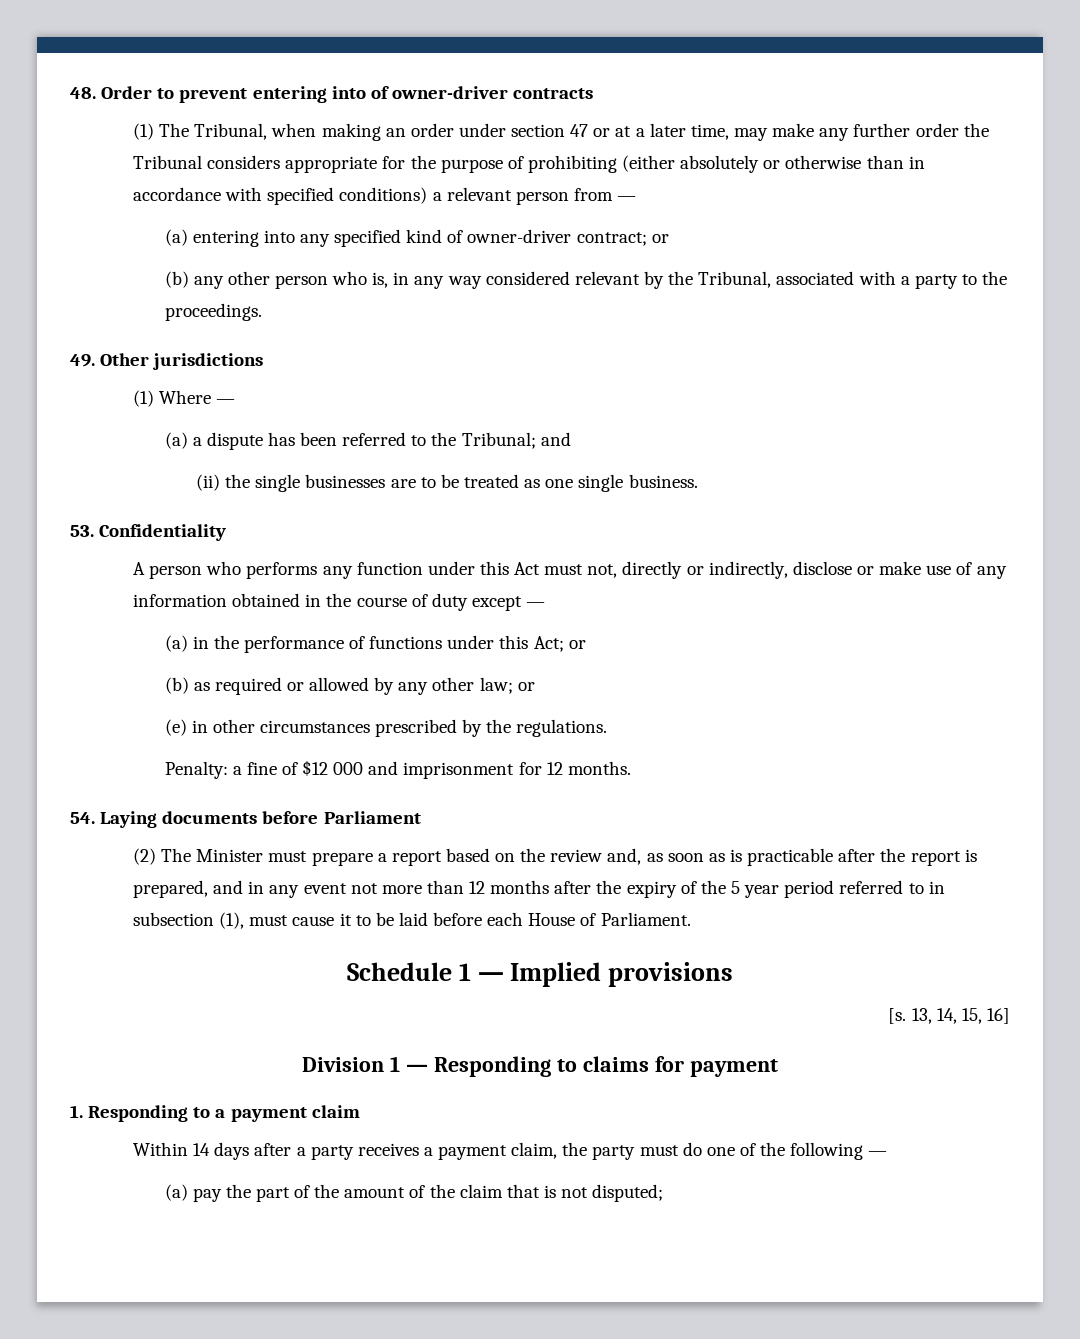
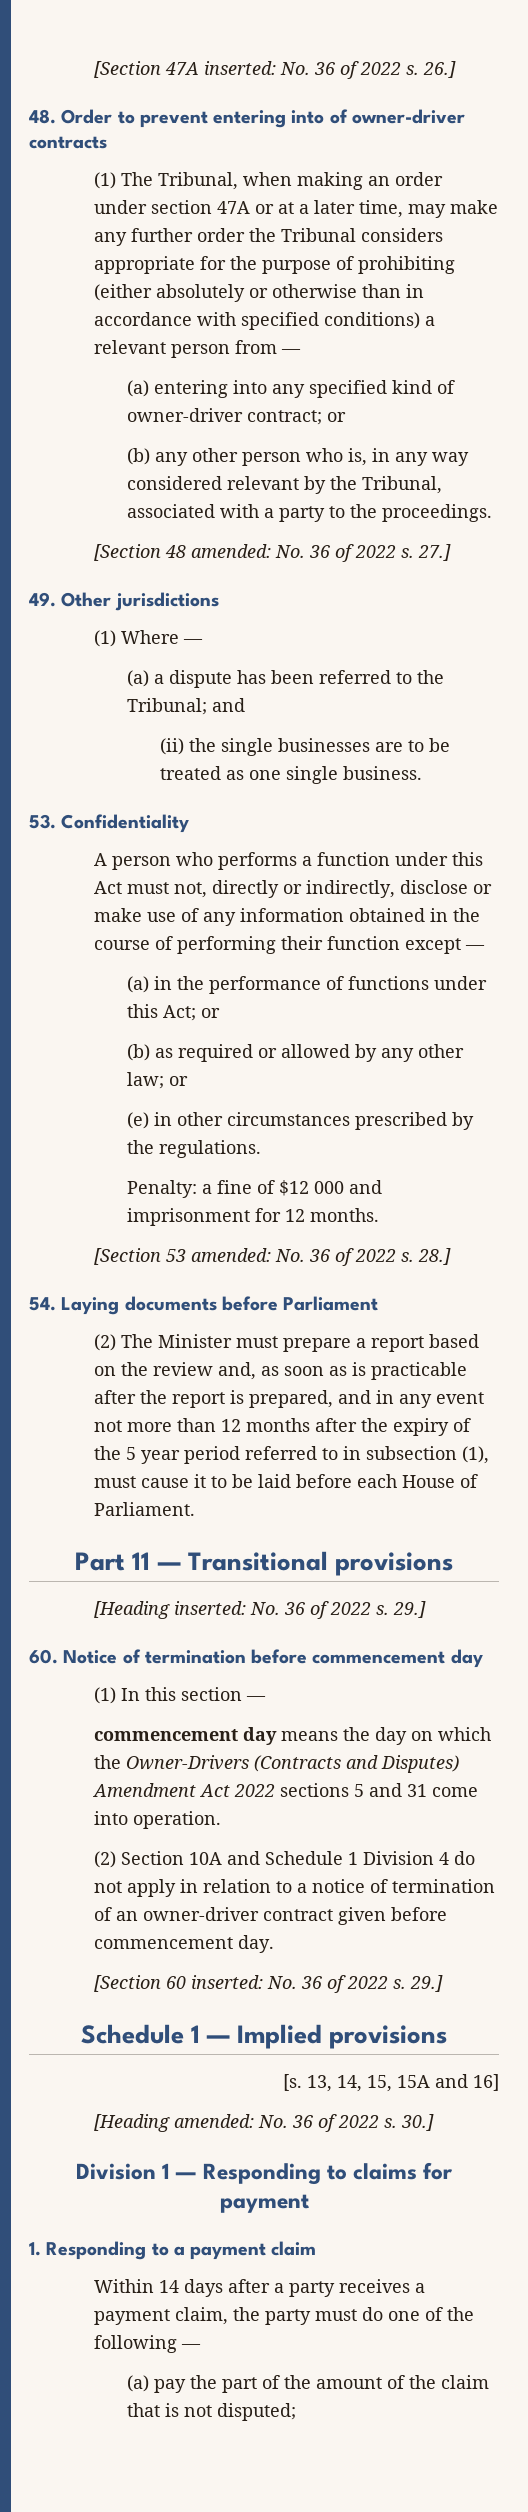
(70, 93) none -> [94,61,457,79] [Section 47A inserted: No. 36 of 2022 s. 26.] //
[570,124,589,137] 47 -> [217,201,251,214] 47A
(262, 312) none -> [94,544,452,562] // [Section 48 amended: No. 36 of 2022 s. 27.]
[322,566,353,579] any -> [302,856,313,866] a
[431,593,468,611] duty -> [177,936,401,954] performing their function
(631, 768) none -> [94,1248,452,1266] // [Section 53 amended: No. 36 of 2022 s. 28.]
(691, 919) none -> [75,1551,453,1576] [94,1601,427,1619] [29,1649,483,1668] [94,1687,267,1704] [94,1727,492,1745] [94,1755,460,1773] [92,1783,479,1797] [94,1811,222,1829] [94,1851,476,1868] [94,1879,496,1897] [94,1907,448,1925] [94,1935,275,1953] [94,1975,444,1993] // Part 11 — Transitional provisions // [Heading inserted: No. 36 of 2022 s. 29.] // 60. Notice of termination before commencement day // (1) In this section — // commencement day means the day on which the Owner-Drivers (Contracts and Disputes) Amendment Act 2022 sections 5 and 31 come into operation. // (2) Section 10A and Schedule 1 Division 4 do not apply in relation to a notice of termination of an owner-driver contract given before commencement day. // [Section 60 inserted: No. 36 of 2022 s. 29.]
(982, 1016) none -> [397,2074,468,2088] 15A and
(1010, 1016) none -> [94,2114,435,2132] // [Heading amended: No. 36 of 2022 s. 30.]

